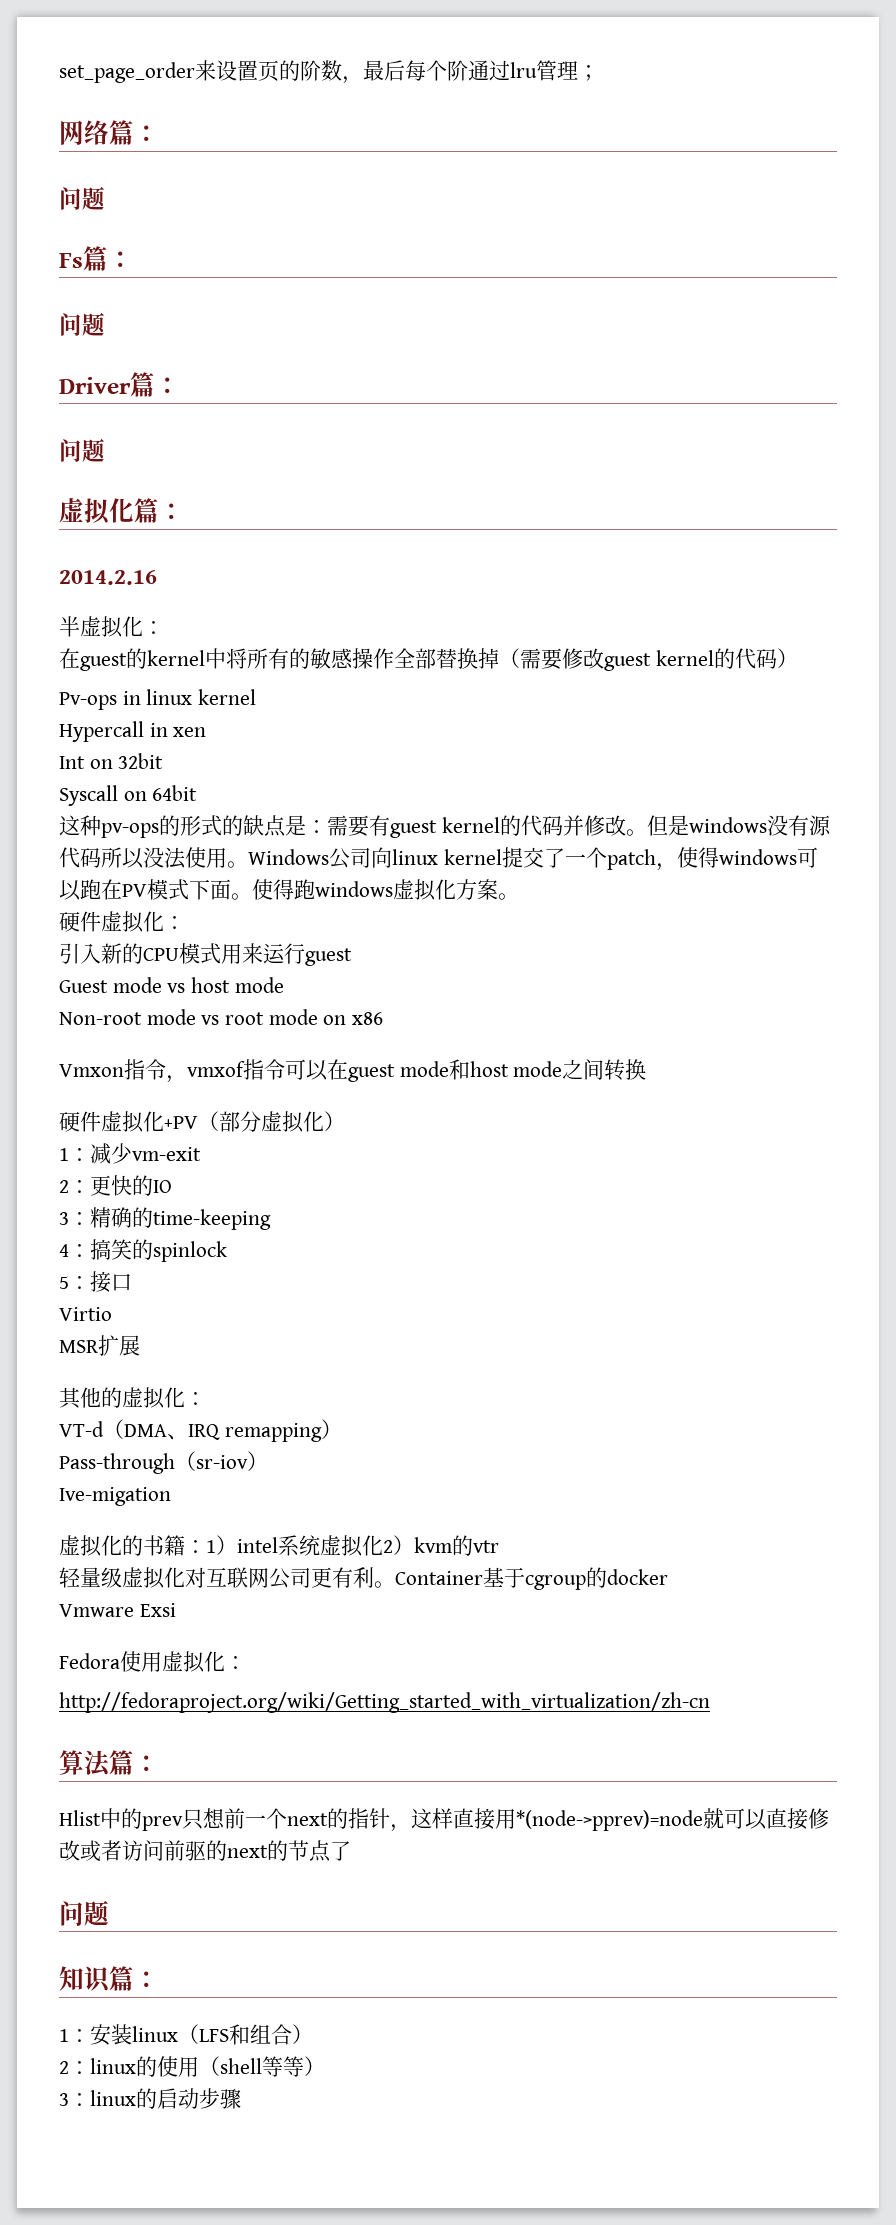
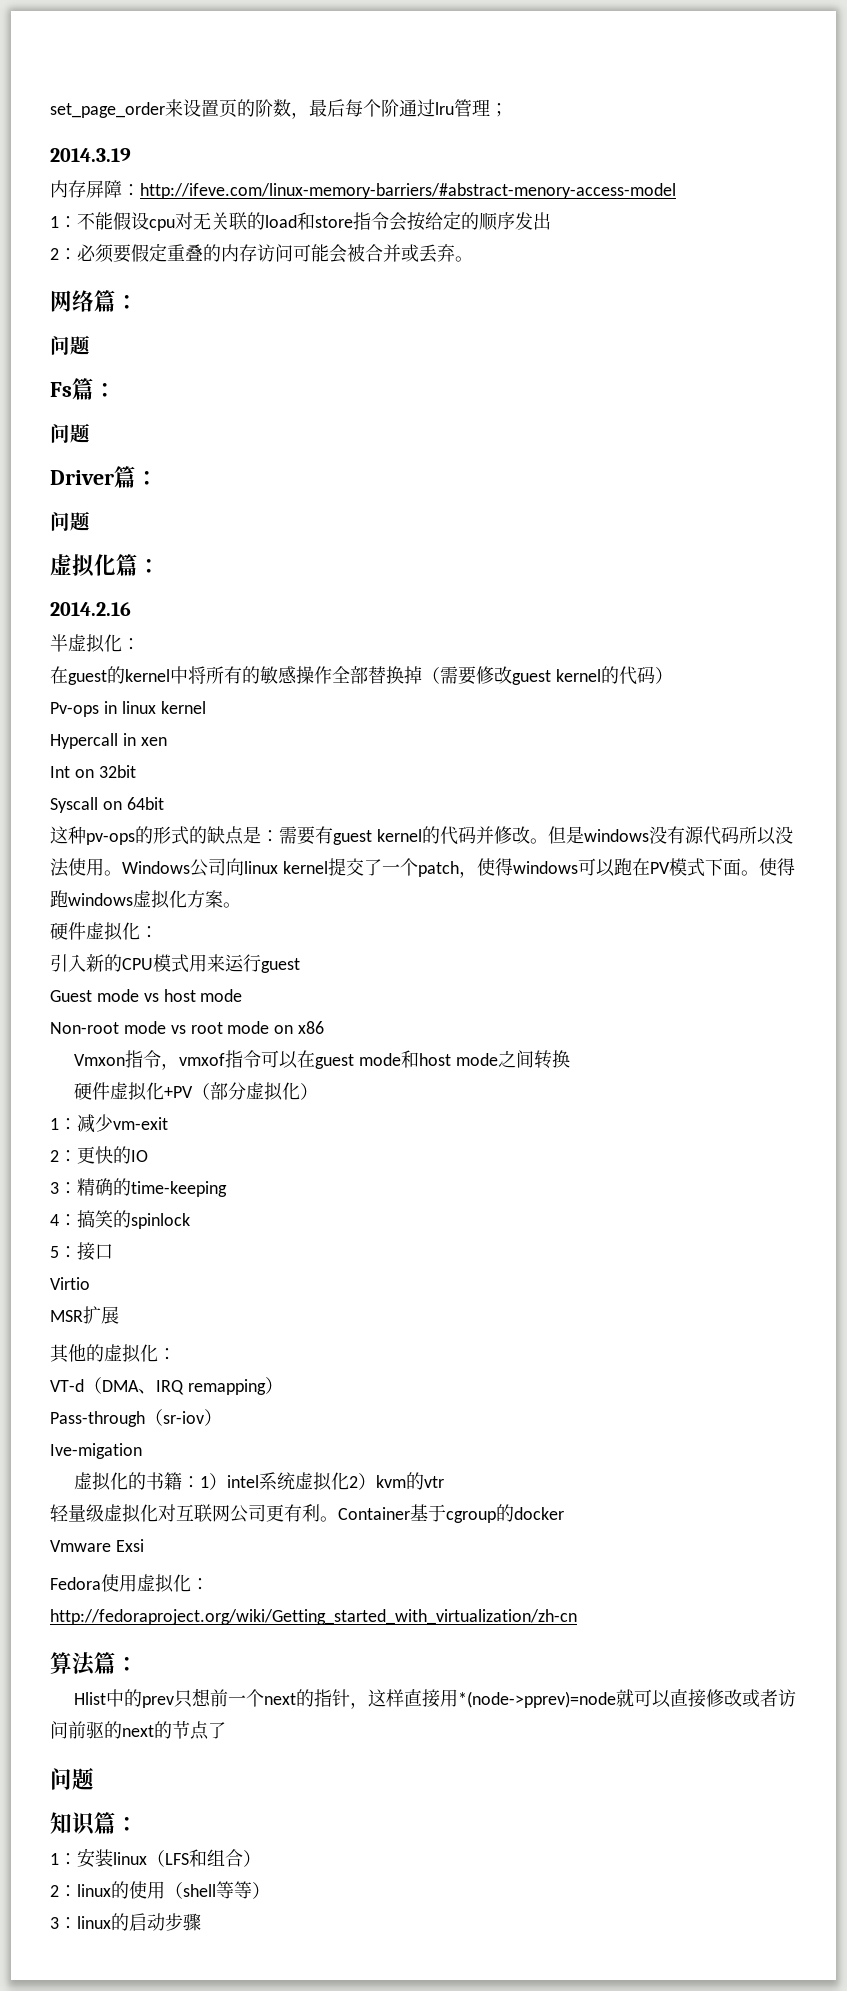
(599, 73) none -> [50,148,131,162] [50,180,676,199] [50,211,551,231] [50,243,473,263] // 2014.3.19 // 内存屏障：http://ifeve.com/linux-memory-barriers/#abstract-menory-access-model // 1：不能假设cpu对无关联的load和store指令会按给定的顺序发出 // 2：必须要假定重叠的内存访问可能会被合并或丢弃。

